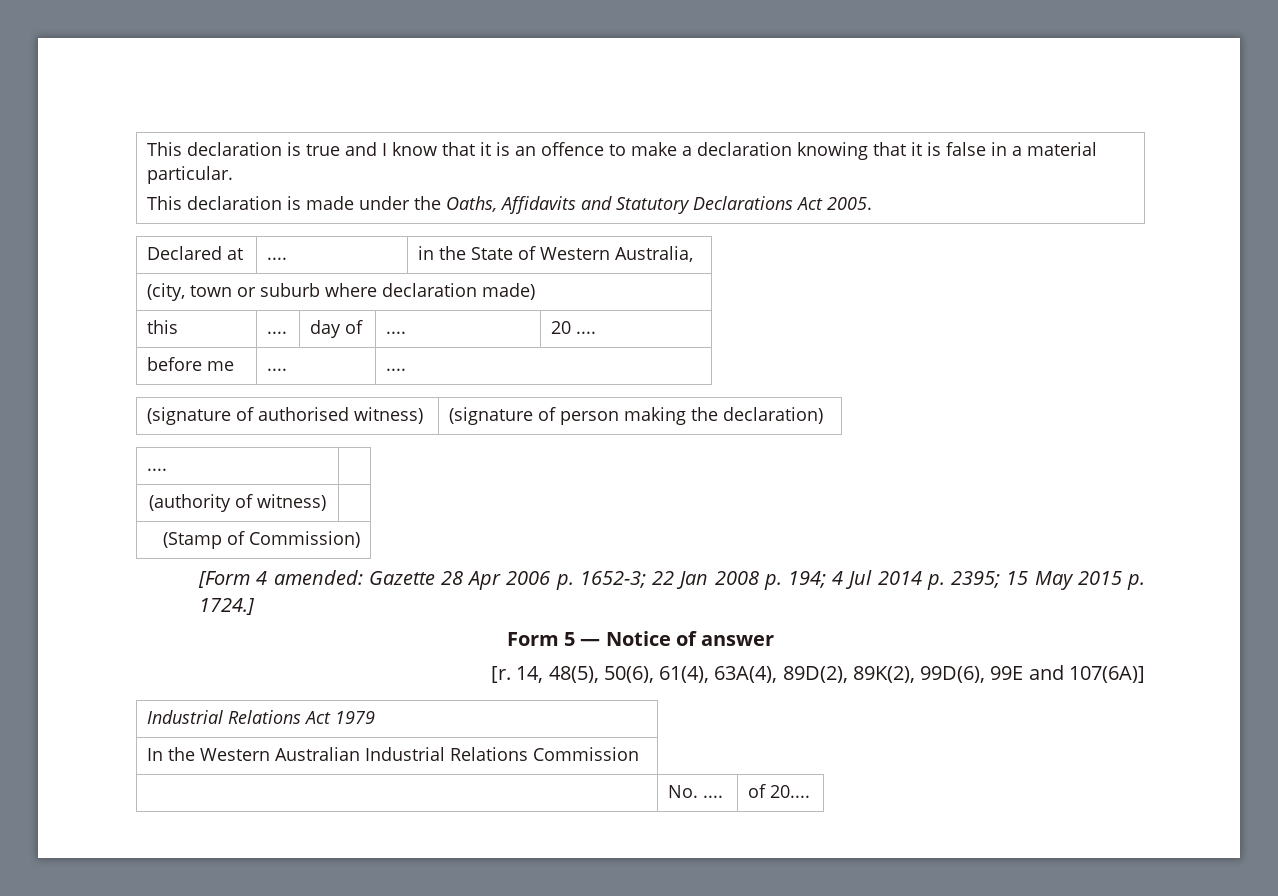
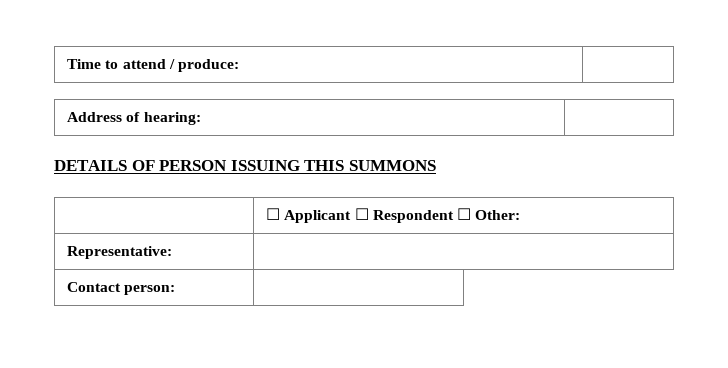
[147,142,1098,160] [147,166,234,184] [147,196,873,214] [147,246,244,260] [267,257,288,260] [418,246,694,262] [147,283,536,301] [147,320,179,334] [267,331,288,334] [310,320,364,338] [386,331,407,334] [551,321,597,334] [147,357,235,371] [267,368,288,371] [386,368,407,371] [147,407,424,425] [449,407,824,425] [147,468,168,471] [149,494,326,512] [162,531,360,549] [198,570,1146,590] [199,598,256,615] [506,631,775,646] [491,665,1145,683] [147,710,376,724] [147,747,640,761] [668,785,724,798] [748,784,811,798] This declaration is true and I know that it is an offence to make a declaration knowing that it is false in a material particular. // This declaration is made under the Oaths, Affidavits and Statutory Declarations Act 2005. // Declared at | .... | in the State of Western Australia, // (city, town or suburb where declaration made) // this | .... | day of | .... | 20 .... // before me | .... | .... // (signature of authorised witness) | (signature of person making the declaration) // .... | // (authority of witness) | // (Stamp of Commission) // [Form 4 amended: Gazette 28 Apr 2006 p. 1652-3; 22 Jan 2008 p. 194; 4 Jul 2014 p. 2395; 15 May 2015 p. 1724.] // Form 5 — Notice of answer // [r. 14, 48(5), 50(6), 61(4), 63A(4), 89D(2), 89K(2), 99D(6), 99E and 107(6A)] // Industrial Relations Act 1979 // In the Western Australian Industrial Relations Commission // | No. .... | of 20.... -> [67,59,239,72] [67,112,201,125] [54,160,436,171] [266,208,521,223] [67,246,173,259] [67,282,176,295] Time to attend / produce: | // Address of hearing: | // DETAILS OF PERSON ISSUING THIS SUMMONS // | ☐ Applicant ☐ Respondent ☐ Other: // Representative: | // Contact person: |

